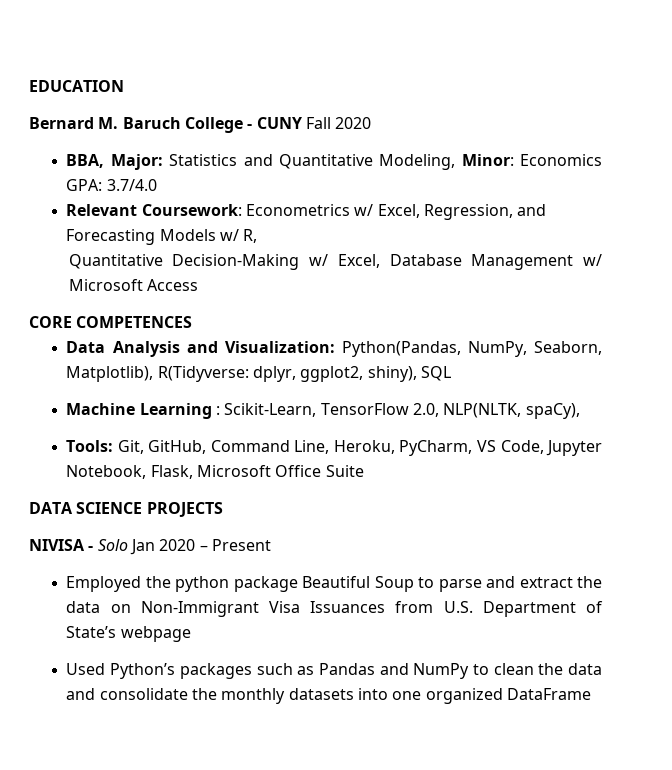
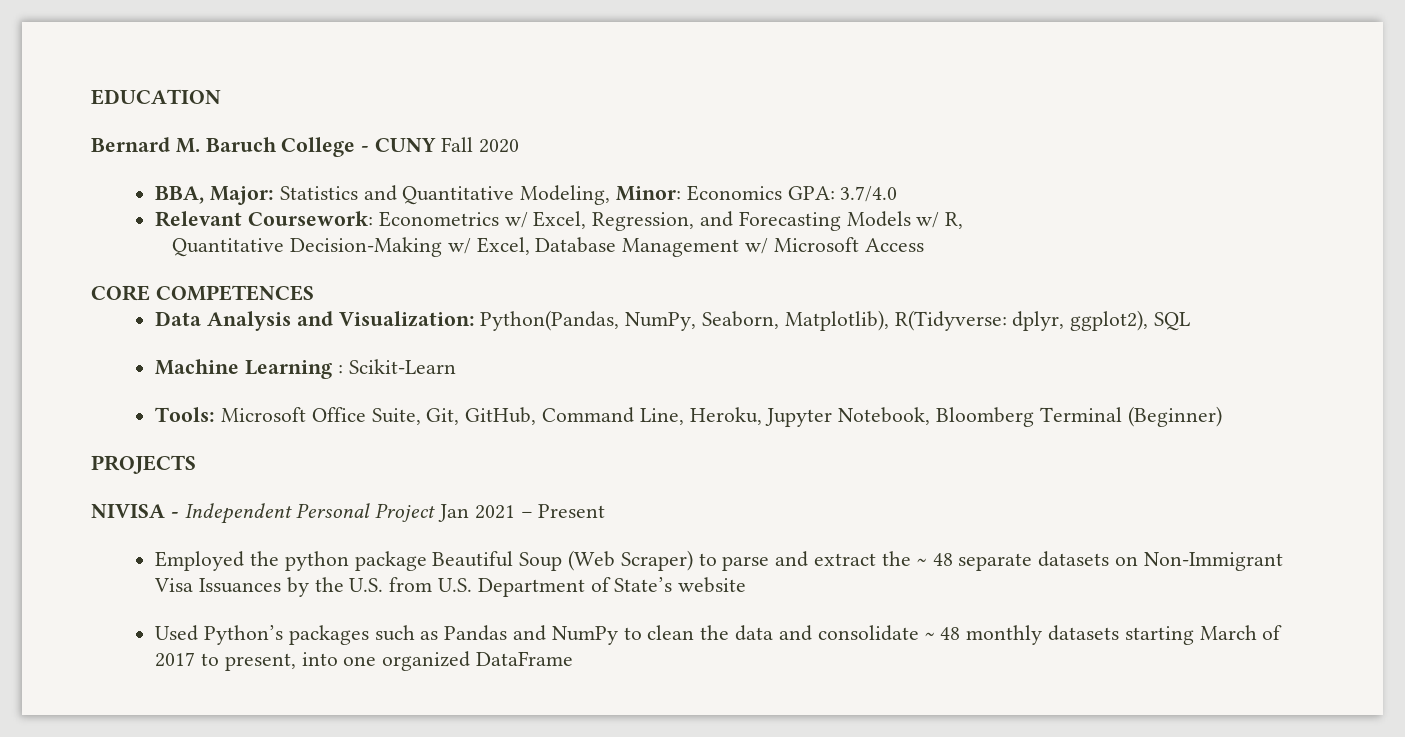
[300,366,417,382] ggplot2, shiny), -> [1070,310,1149,331] ggplot2),
[224,403,580,419] [66,440,114,452] Scikit-Learn, TensorFlow 2.0, NLP(NLTK, spaCy), // Tools: -> [348,359,456,374] [155,407,421,425] Scikit-Learn // Tools: Microsoft Office Suite,
[399,440,602,456] [66,465,364,479] [29,502,223,517] [29,539,196,555] PyCharm, VS Code, Jupyter Notebook, Flask, Microsoft Office Suite // DATA SCIENCE PROJECTS // NIVISA - Solo Jan 2020 -> [765,406,1222,427] [91,455,196,474] [91,503,515,524] Jupyter Notebook, Bloomberg Terminal (Beginner) // PROJECTS // NIVISA - Independent Personal Project Jan 2021
(414, 584) none -> [568,550,693,571] (Web Scraper)
[66,601,101,613] data -> [916,551,1110,571] ~ 48 separate datasets
(386, 607) none -> [286,577,384,597] by the U.S.
[120,626,191,642] webpage -> [678,577,747,593] website
[192,688,354,704] the monthly datasets -> [924,625,1283,645] [155,652,296,671] ~ 48 monthly datasets starting March of 2017 to present,

